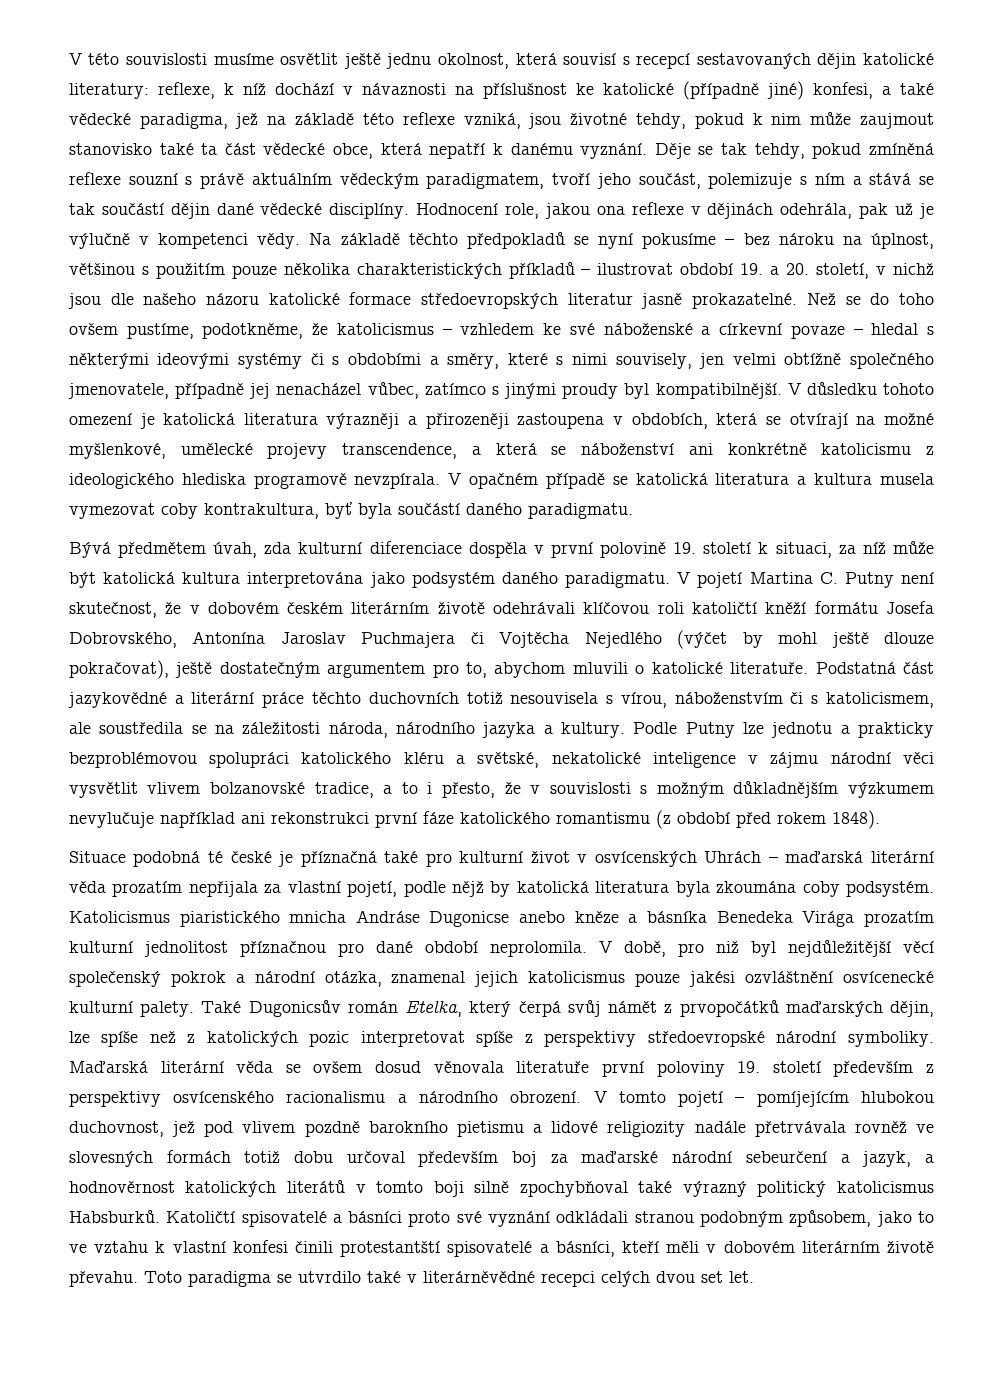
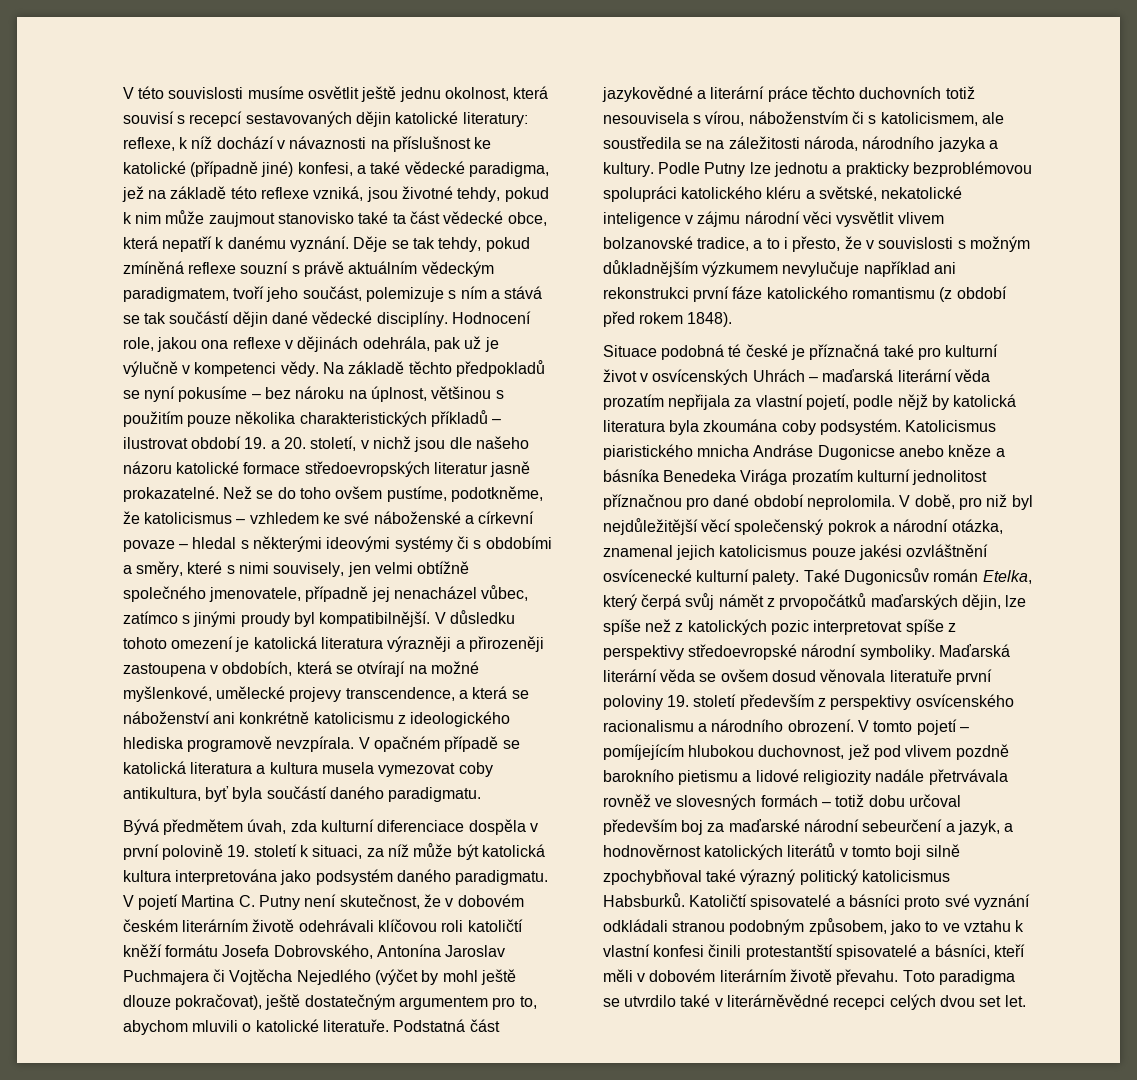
[203,503,319,519] kontrakultura, -> [122,787,201,801] antikultura,
(231, 1156) none -> [822,802,832,807] –

